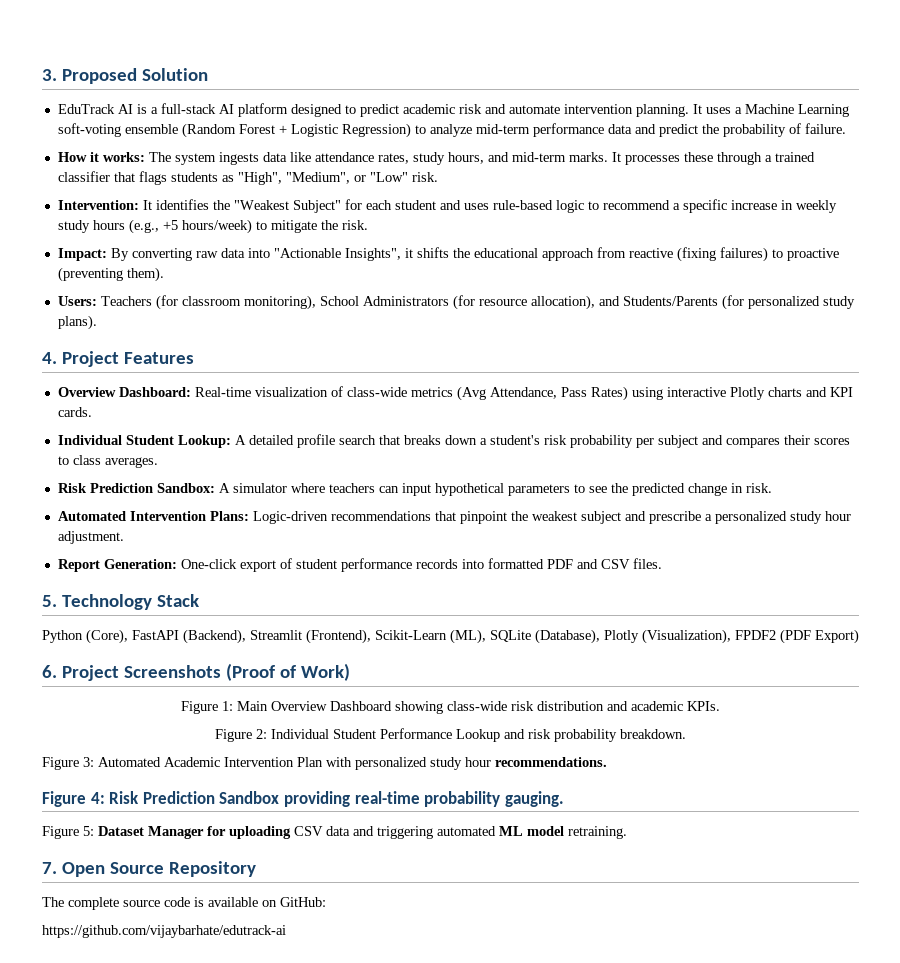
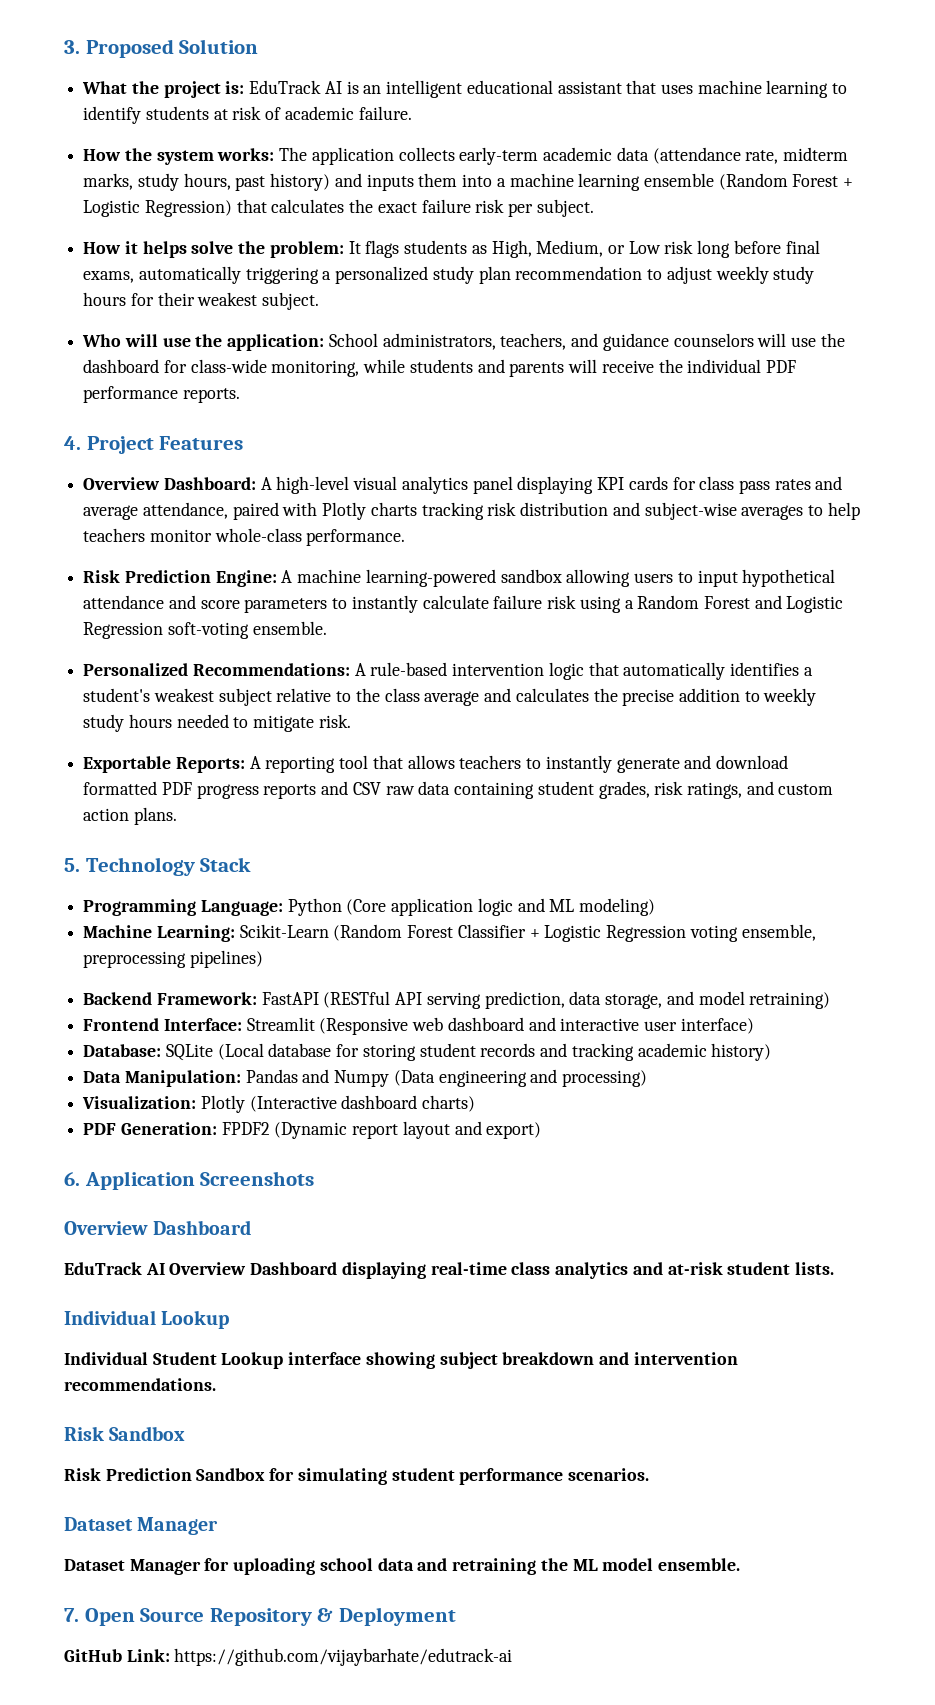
[57,103,849,117] [57,123,121,137] EduTrack AI is a full-stack AI platform designed to predict academic risk and automate intervention planning. It uses a Machine Learning soft-voting -> [82,80,848,98] [83,106,412,124] [83,147,848,165] [83,173,641,191] What the project is: EduTrack AI is an intelligent educational assistant that uses machine learning to identify students at risk of academic failure. // How the system works: The application collects early-term academic data (attendance rate, midterm marks, study hours, past history) and inputs them into a machine learning
[414,123,846,137] [57,152,815,165] [57,171,438,185] [57,199,837,213] [57,219,368,234] [57,247,839,262] [57,267,164,282] [57,295,855,310] [57,315,97,330] to analyze mid-term performance data and predict the probability of failure. // How it works: The system ingests data like attendance rates, study hours, and mid-term marks. It processes these through a trained classifier that flags students as "High", "Medium", or "Low" risk. // Intervention: It identifies the "Weakest Subject" for each student and uses rule-based logic to recommend a specific increase in weekly study hours (e.g., +5 hours/week) to mitigate the risk. // Impact: By converting raw data into "Actionable Insights", it shifts the educational approach from reactive (fixing failures) to proactive (preventing them). // Users: Teachers (for classroom monitoring), School Administrators (for resource allocation), and Students/Parents (for personalized study plans). -> [236,199,594,217] [83,240,820,258] [83,266,815,284] [83,292,320,310] [82,333,845,351] [83,359,796,377] [83,386,240,403] that calculates the exact failure risk per subject. // How it helps solve the problem: It flags students as High, Medium, or Low risk long before final exams, automatically triggering a personalized study plan recommendation to adjust weekly study hours for their weakest subject. // Who will use the application: School administrators, teachers, and guidance counselors will use the dashboard for class-wide monitoring, while students and parents will receive the individual PDF performance reports.
[194,386,853,401] [57,407,92,417] [57,434,850,448] [57,455,158,468] [57,483,772,496] [57,511,851,524] [57,531,124,544] [57,558,662,572] [42,594,199,610] [42,629,859,644] Real-time visualization of class-wide metrics (Avg Attendance, Pass Rates) using interactive Plotly charts and KPI cards. // Individual Student Lookup: A detailed profile search that breaks down a student's risk probability per subject and compares their scores to class averages. // Risk Prediction Sandbox: A simulator where teachers can input hypothetical parameters to see the predicted change in risk. // Automated Intervention Plans: Logic-driven recommendations that pinpoint the weakest subject and prescribe a personalized study hour adjustment. // Report Generation: One-click export of student performance records into formatted PDF and CSV files. // 5. Technology Stack // Python (Core), FastAPI (Backend), Streamlit (Frontend), Scikit-Learn (ML), SQLite (Database), Plotly (Visualization), FPDF2 (PDF Export) -> [260,476,843,494] [83,502,860,520] [83,528,406,546] [83,569,836,587] [83,595,844,613] [83,621,327,639] [83,662,813,680] [83,688,817,706] [83,714,351,732] [83,755,788,773] [83,781,834,799] [83,807,177,825] [64,857,252,876] [83,898,656,916] [83,924,816,942] [83,950,263,968] [83,991,831,1009] [83,1017,754,1035] [83,1043,772,1061] [83,1069,648,1087] [82,1095,476,1113] [83,1121,542,1139] A high-level visual analytics panel displaying KPI cards for class pass rates and average attendance, paired with Plotly charts tracking risk distribution and subject-wise averages to help teachers monitor whole-class performance. // Risk Prediction Engine: A machine learning-powered sandbox allowing users to input hypothetical attendance and score parameters to instantly calculate failure risk using a Random Forest and Logistic Regression soft-voting ensemble. // Personalized Recommendations: A rule-based intervention logic that automatically identifies a student's weakest subject relative to the class average and calculates the precise addition to weekly study hours needed to mitigate risk. // Exportable Reports: A reporting tool that allows teachers to instantly generate and download formatted PDF progress reports and CSV raw data containing student grades, risk ratings, and custom action plans. // 5. Technology Stack // Programming Language: Python (Core application logic and ML modeling) // Machine Learning: Scikit-Learn (Random Forest Classifier + Logistic Regression voting ensemble, preprocessing pipelines) // Backend Framework: FastAPI (RESTful API serving prediction, data storage, and model retraining) // Frontend Interface: Streamlit (Responsive web dashboard and interactive user interface) // Database: SQLite (Local database for storing student records and tracking academic history) // Data Manipulation: Pandas and Numpy (Data engineering and processing) // Visualization: Plotly (Interactive dashboard charts) // PDF Generation: FPDF2 (Dynamic report layout and export)
[61,665,119,681] Project -> [84,1171,195,1190] Application
[225,663,350,681] [181,701,720,714] [215,728,686,742] [42,757,491,770] (Proof of Work) // Figure 1: Main Overview Dashboard showing class-wide risk distribution and academic KPIs. // Figure 2: Individual Student Performance Lookup and risk probability breakdown. // Figure 3: Automated Academic Intervention Plan with personalized study hour -> [64,1220,252,1235] [64,1262,834,1279] [64,1310,230,1329] [64,1352,738,1369] // Overview Dashboard // EduTrack AI Overview Dashboard displaying real-time class analytics and at-risk student lists. // Individual Lookup // Individual Student Lookup interface showing subject breakdown and intervention
[42,791,105,807] Figure 4: -> [64,1426,186,1441] Risk Sandbox //
[283,791,564,807] [42,826,94,839] providing real-time probability gauging. // Figure 5: -> [269,1468,650,1485] [64,1517,219,1535] for simulating student performance scenarios. // Dataset Manager //
[294,826,496,839] CSV data and triggering automated -> [319,1558,568,1575] school data and retraining the
[568,826,627,839] retraining. -> [657,1558,740,1571] ensemble.
[42,897,326,910] // The complete source code is available on GitHub: // -> [317,1607,456,1626] [64,1649,170,1662] & Deployment // GitHub Link:

